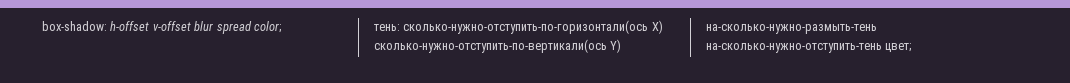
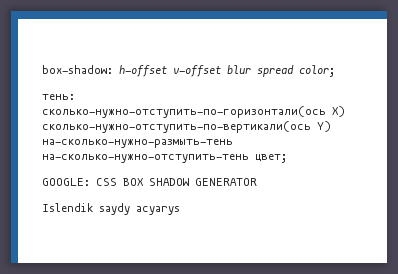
(912, 48) none -> [42,178,257,186] [42,203,180,215] // GOOGLE: CSS BOX SHADOW GENERATOR // Islendik saydy acyarys

